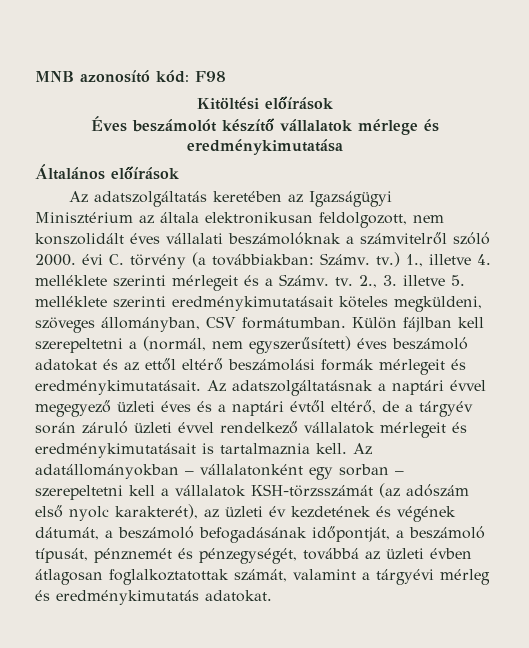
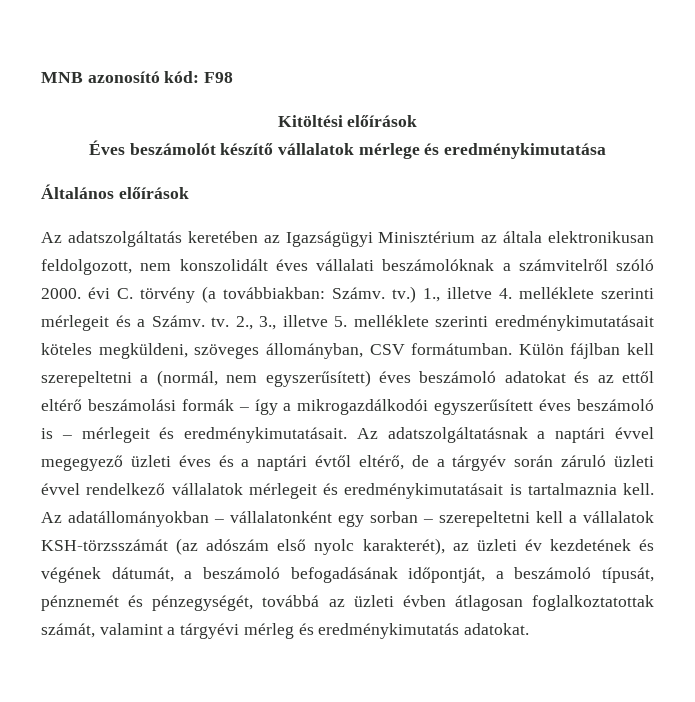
[382,275,397,286] 3. -> [259,316,277,330] 3.,
(374, 365) none -> [238,399,654,415] [41,428,72,439] – így a mikrogazdálkodói egyszerűsített éves beszámoló is –

